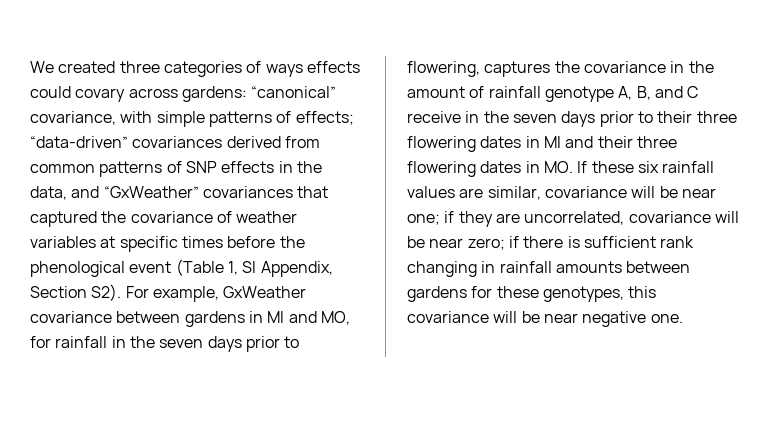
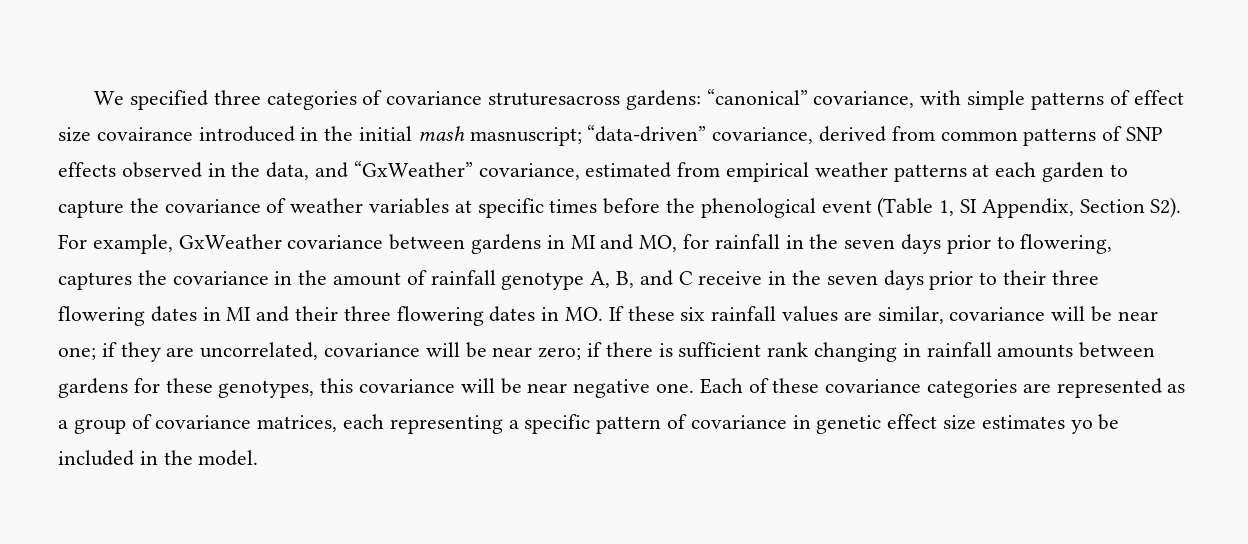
[58,61,116,73] created -> [130,90,209,110] specified
[265,61,360,77] [30,86,178,102] ways effects could covary across -> [386,91,621,106] covariance struturesacross
[295,111,354,125] [30,136,223,148] effects; “data-driven” covariances -> [1133,90,1184,105] [58,125,814,146] effect size covairance introduced in the initial mash masnuscript; “data-driven” covariance,
(275, 167) none -> [121,162,202,178] observed
[202,186,329,198] [30,211,97,227] covariances that captured -> [478,162,1128,182] [58,200,124,218] covariance, estimated from empirical weather patterns at each garden to capture
(683, 318) none -> [699,378,1186,398] [58,414,1120,434] [58,450,259,466] Each of these covariance categories are represented as a group of covariance matrices, each representing a specific pattern of covariance in genetic effect size estimates yo be included in the model.

